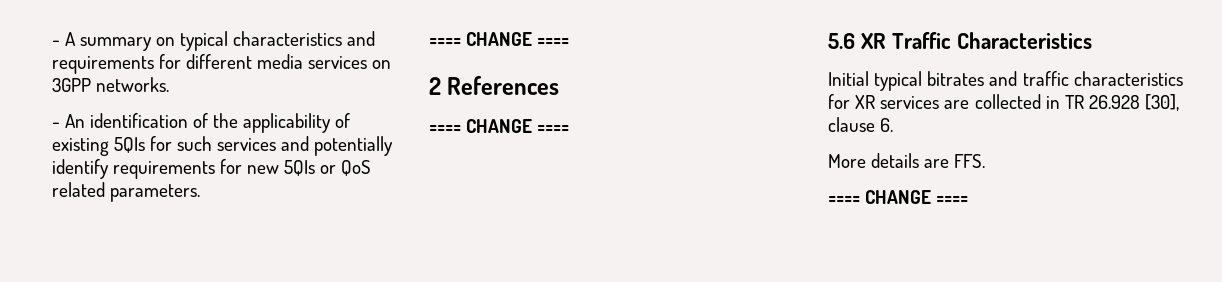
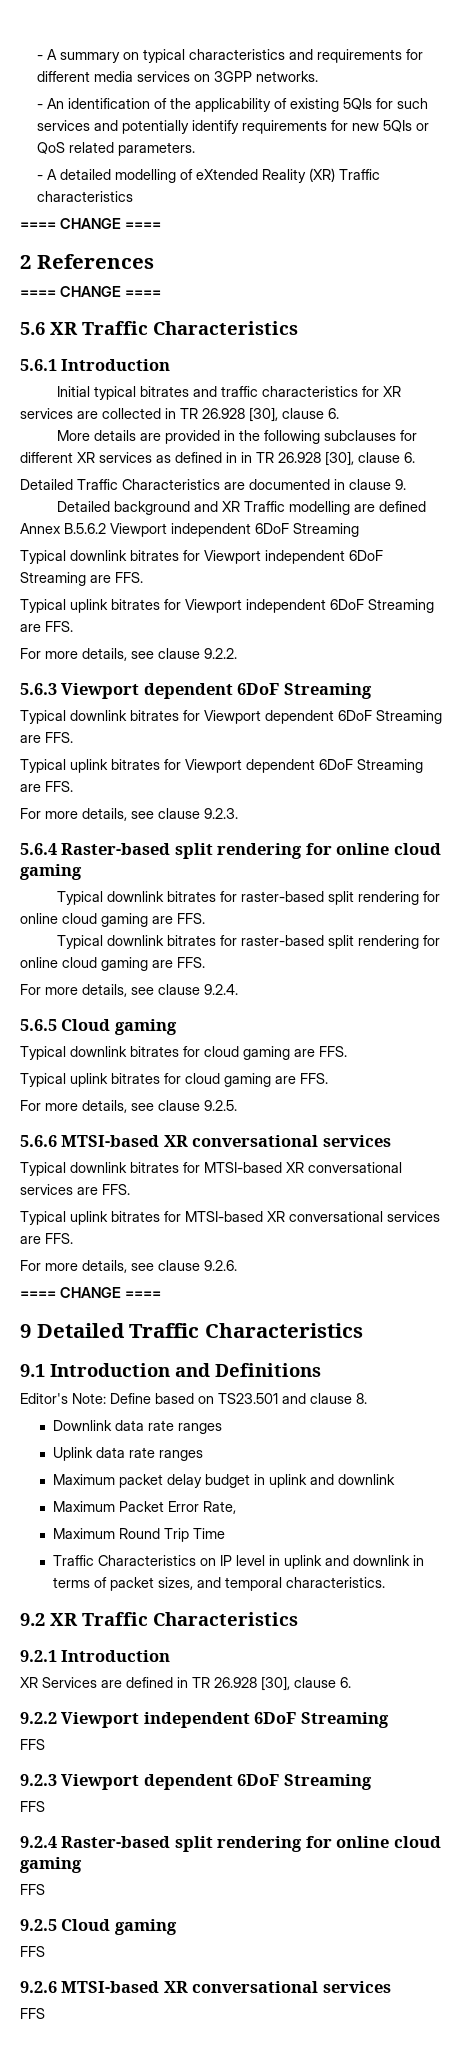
(200, 193) none -> [37,168,381,183] [37,191,134,202] // - A detailed modelling of eXtended Reality (XR) Traffic characteristics
(1092, 40) none -> [20,359,171,371] // 5.6.1 Introduction
[954,154,986,168] [828,190,969,204] FFS. // ==== CHANGE ==== -> [165,430,418,444] [20,451,415,466] [20,479,406,490] [57,501,427,515] [20,523,359,537] [20,550,383,564] [20,572,143,586] [20,599,434,613] [20,621,73,632] [20,648,237,661] [20,683,372,699] [20,710,442,724] [20,732,73,743] [20,759,423,773] [20,781,73,792] [20,808,238,821] [20,843,441,859] [20,864,82,880] [57,891,441,905] [20,913,205,927] [57,935,441,949] [20,957,205,971] [20,984,238,997] [20,1019,177,1035] [20,1046,347,1060] [20,1073,328,1087] [20,1100,237,1113] [20,1135,391,1147] [20,1162,402,1176] [20,1184,130,1195] [20,1211,440,1225] [20,1233,73,1244] [20,1260,237,1273] [20,1287,161,1298] [20,1323,363,1338] [20,1363,321,1377] [20,1393,367,1404] [52,1420,222,1434] [52,1447,203,1461] [52,1474,395,1488] [52,1501,236,1514] [52,1528,225,1542] [52,1555,424,1569] [52,1577,385,1591] [20,1612,298,1626] [20,1650,171,1662] [20,1676,351,1691] [20,1712,389,1728] [20,1739,45,1750] [20,1774,372,1790] [20,1801,45,1812] [20,1836,441,1852] [20,1857,82,1873] [20,1884,45,1895] [20,1919,177,1935] [20,1946,45,1957] [20,1981,391,1993] [20,2008,45,2019] provided in the following subclauses for different XR services as defined in in TR 26.928 [30], clause 6. // Detailed Traffic Characteristics are documented in clause 9. // Detailed background and XR Traffic modelling are defined Annex B.5.6.2 Viewport independent 6DoF Streaming // Typical downlink bitrates for Viewport independent 6DoF Streaming are FFS. // Typical uplink bitrates for Viewport independent 6DoF Streaming are FFS. // For more details, see clause 9.2.2. // 5.6.3 Viewport dependent 6DoF Streaming // Typical downlink bitrates for Viewport dependent 6DoF Streaming are FFS. // Typical uplink bitrates for Viewport dependent 6DoF Streaming are FFS. // For more details, see clause 9.2.3. // 5.6.4 Raster-based split rendering for online cloud gaming // Typical downlink bitrates for raster-based split rendering for online cloud gaming are FFS. // Typical downlink bitrates for raster-based split rendering for online cloud gaming are FFS. // For more details, see clause 9.2.4. // 5.6.5 Cloud gaming // Typical downlink bitrates for cloud gaming are FFS. // Typical uplink bitrates for cloud gaming are FFS. // For more details, see clause 9.2.5. // 5.6.6 MTSI-based XR conversational services // Typical downlink bitrates for MTSI-based XR conversational services are FFS. // Typical uplink bitrates for MTSI-based XR conversational services are FFS. // For more details, see clause 9.2.6. // ==== CHANGE ==== // 9 Detailed Traffic Characteristics // 9.1 Introduction and Definitions // Editor's Note: Define based on TS23.501 and clause 8. // Downlink data rate ranges // Uplink data rate ranges // Maximum packet delay budget in uplink and downlink // Maximum Packet Error Rate, // Maximum Round Trip Time // Traffic Characteristics on IP level in uplink and downlink in terms of packet sizes, and temporal characteristics. // 9.2 XR Traffic Characteristics // 9.2.1 Introduction // XR Services are defined in TR 26.928 [30], clause 6. // 9.2.2 Viewport independent 6DoF Streaming // FFS // 9.2.3 Viewport dependent 6DoF Streaming // FFS // 9.2.4 Raster-based split rendering for online cloud gaming // FFS // 9.2.5 Cloud gaming // FFS // 9.2.6 MTSI-based XR conversational services // FFS

